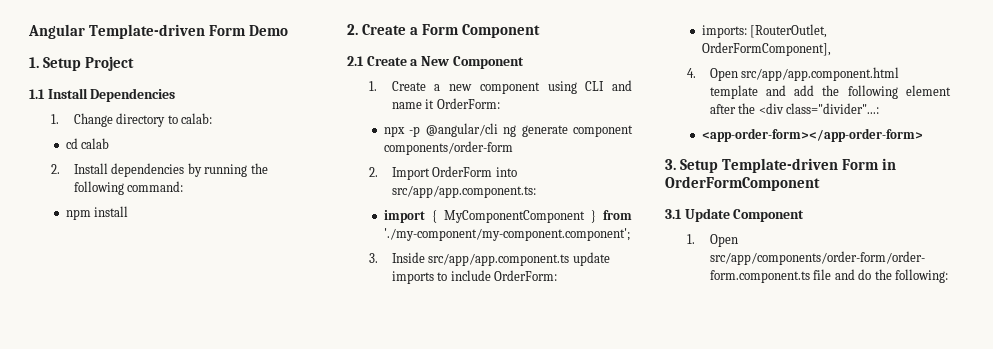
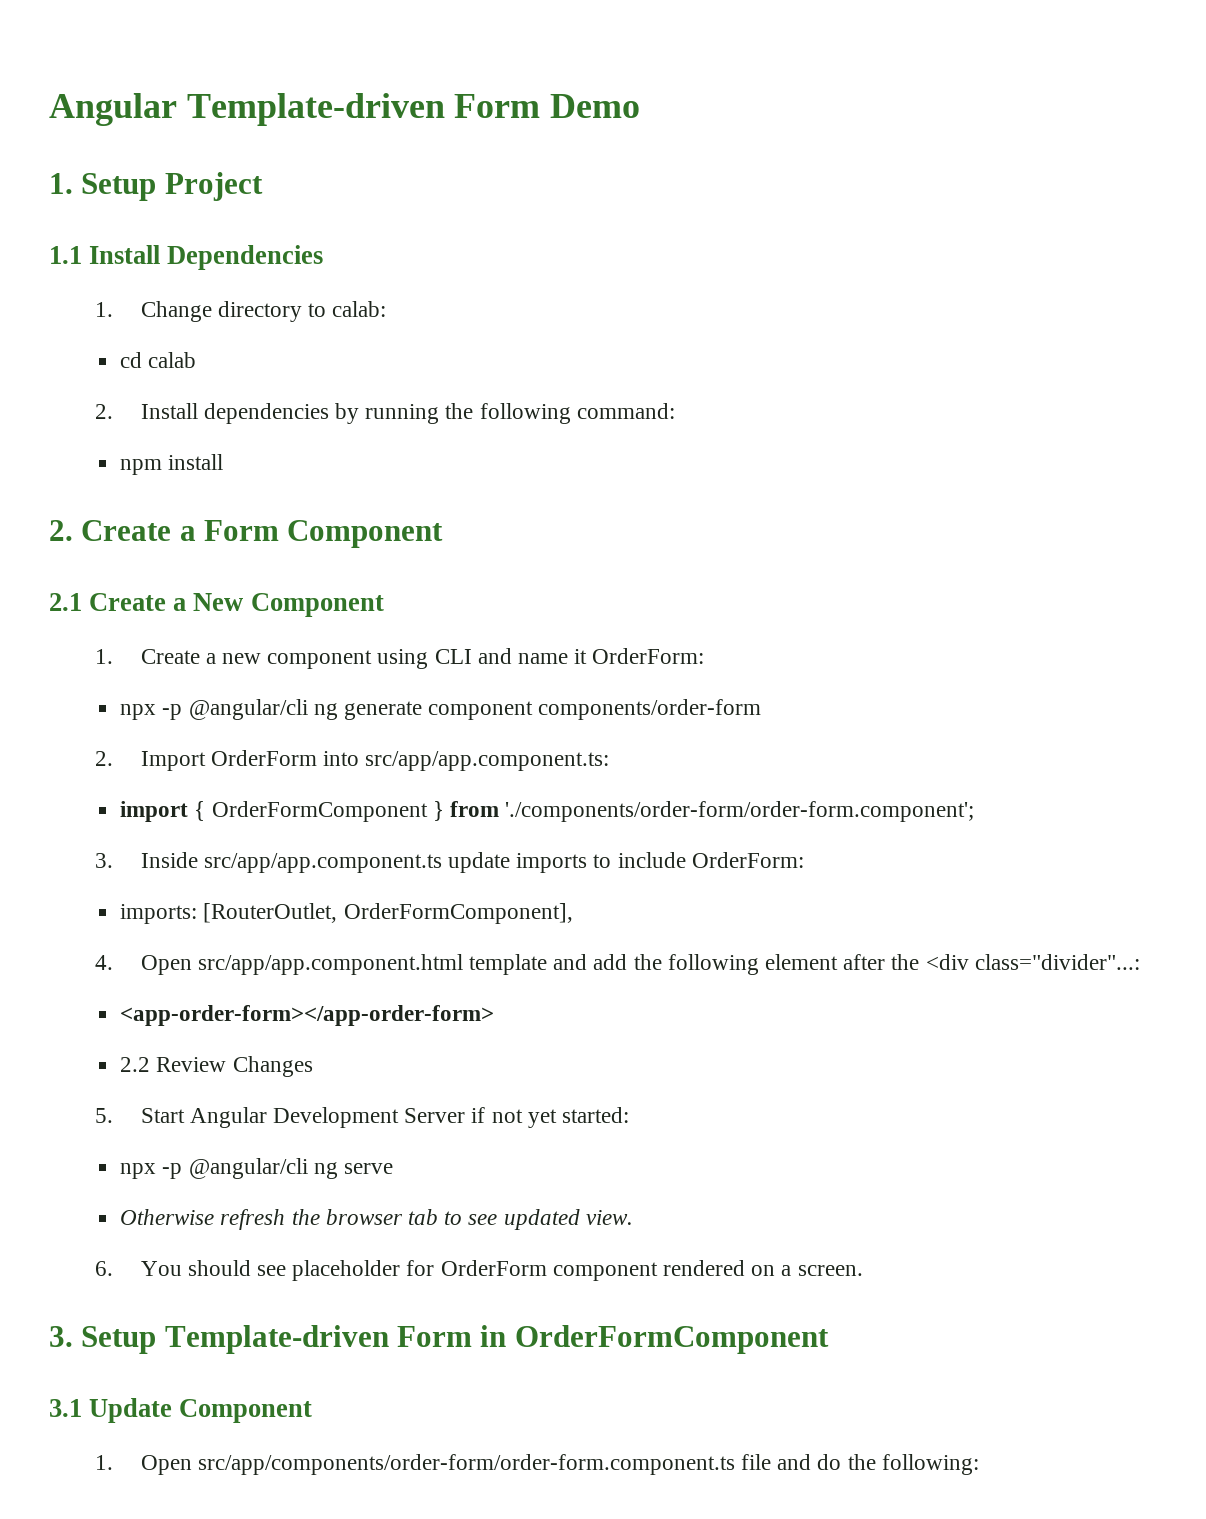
[443,210,585,223] MyComponentComponent -> [211,801,428,822] OrderFormComponent
[383,228,630,241] './my-component/my-component.component'; -> [505,801,975,822] './components/order-form/order-form.component';
(923, 135) none -> [120,1056,313,1077] [94,1107,630,1128] [120,1158,393,1179] [120,1209,633,1230] [94,1260,863,1281] // 2.2 Review Changes // 5. Start Angular Development Server if not yet started: // npx -p @angular/cli ng serve // Otherwise refresh the browser tab to see updated view. // 6. You should see placeholder for OrderForm component rendered on a screen.

